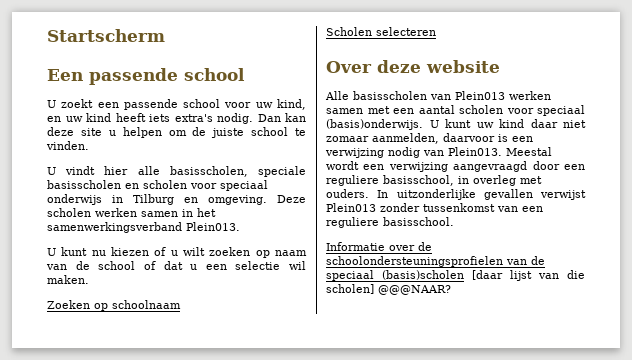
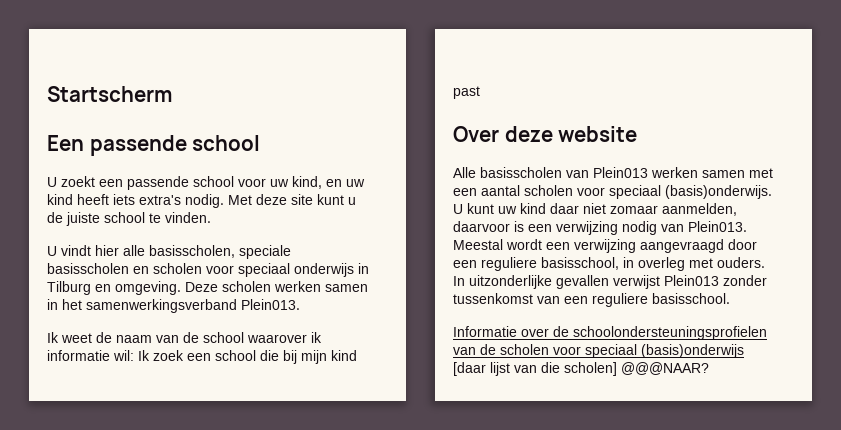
[257,113,306,122] [47,127,187,138] Dan kan deze site u helpen om -> [228,194,356,205] Met deze site kunt u
[47,247,307,258] [46,261,306,270] [47,275,89,284] [47,300,181,311] [326,27,436,36] U kunt nu kiezen of u wilt zoeken op naam van de school of dat u een selectie wil maken. // Zoeken op schoolnaam // Scholen selecteren -> [47,332,322,343] [47,350,357,364] [453,86,480,99] Ik weet de naam van de school waarover ik informatie wil: Ik zoek een school die bij mijn kind past
[326,270,464,281] speciaal (basis)scholen -> [500,344,744,358] scholen voor speciaal (basis)onderwijs

